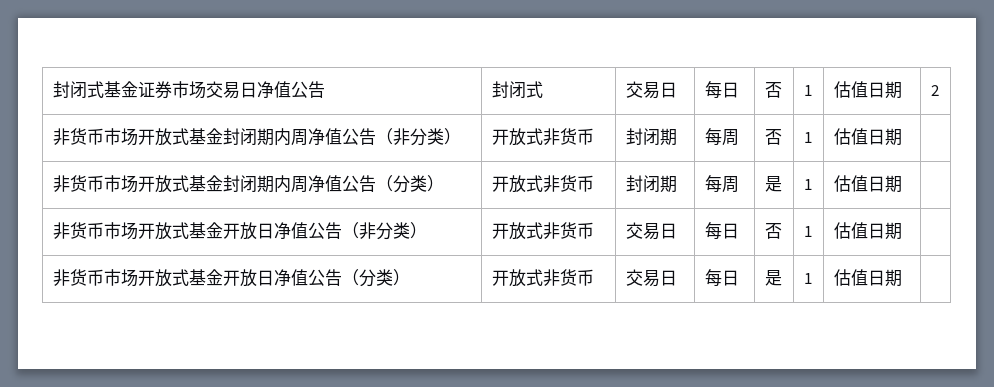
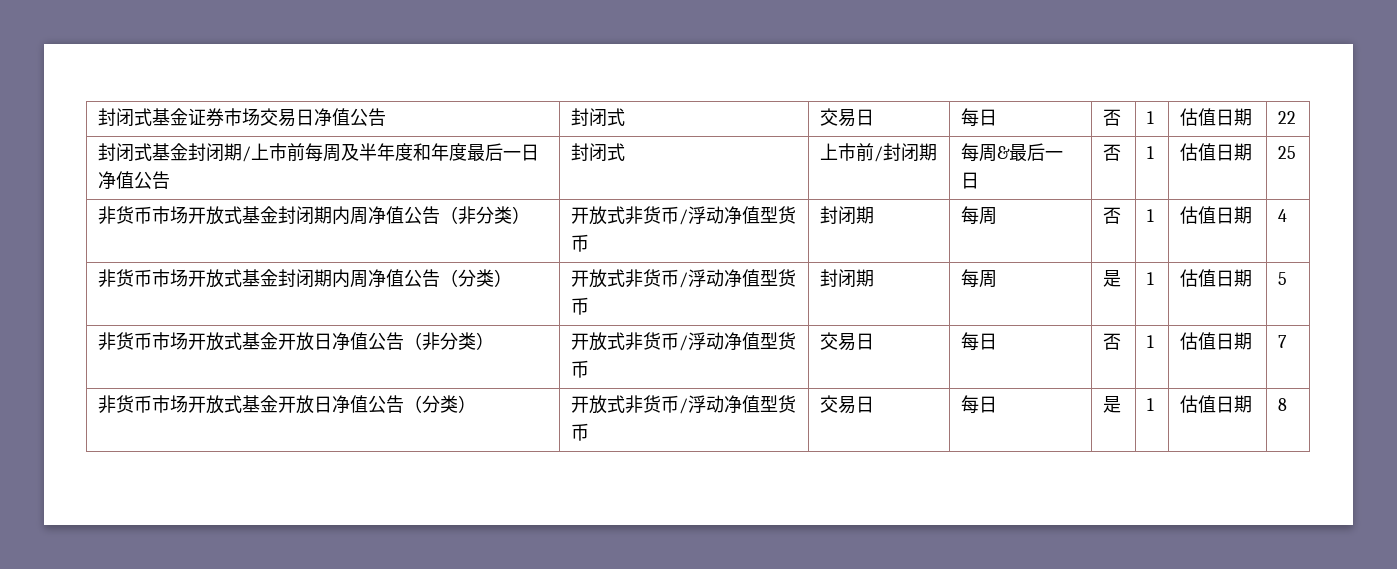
[930,85,939,96] 2 -> [1278,111,1297,124] [98,143,540,162] [98,171,171,190] [571,143,626,162] [820,143,938,162] [961,143,1064,162] [961,172,980,189] [1103,144,1122,161] [1147,146,1155,159] [1180,143,1253,161] [1278,146,1297,159] 22 // 封闭式基金封闭期/上市前每周及半年度和年度最后一日净值公告 | 封闭式 | 上市前/封闭期 | 每周&最后一日 | 否 | 1 | 估值日期 | 25
(594, 136) none -> [679,206,797,225] [571,234,590,252] /浮动净值型货币
(902, 137) none -> [1278,209,1288,222] 4
(594, 183) none -> [679,269,797,288] [571,297,590,315] /浮动净值型货币
(902, 184) none -> [1278,272,1288,285] 5
[625,222,677,240] [704,222,739,239] [764,223,782,239] [803,226,812,237] [833,222,902,240] | 交易日 | 每日 | 否 | 1 | 估值日期 | -> [679,332,797,351] [571,360,590,378] [820,332,875,351] [961,332,998,351] [1103,333,1122,350] [1147,335,1155,348] [1180,332,1253,350] [1278,335,1288,348] /浮动净值型货币 | 交易日 | 每日 | 否 | 1 | 估值日期 | 7
(594, 277) none -> [679,395,797,414] [571,423,590,441] /浮动净值型货币
(902, 278) none -> [1278,398,1288,411] 8

